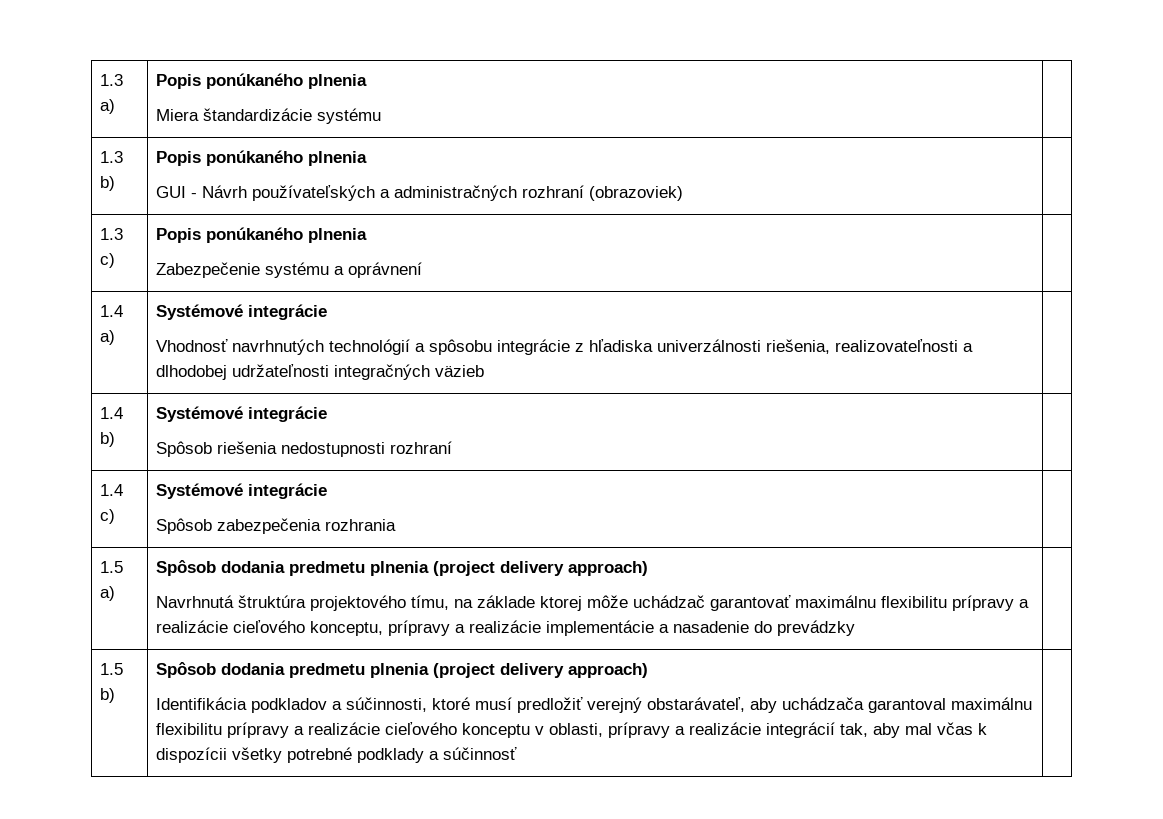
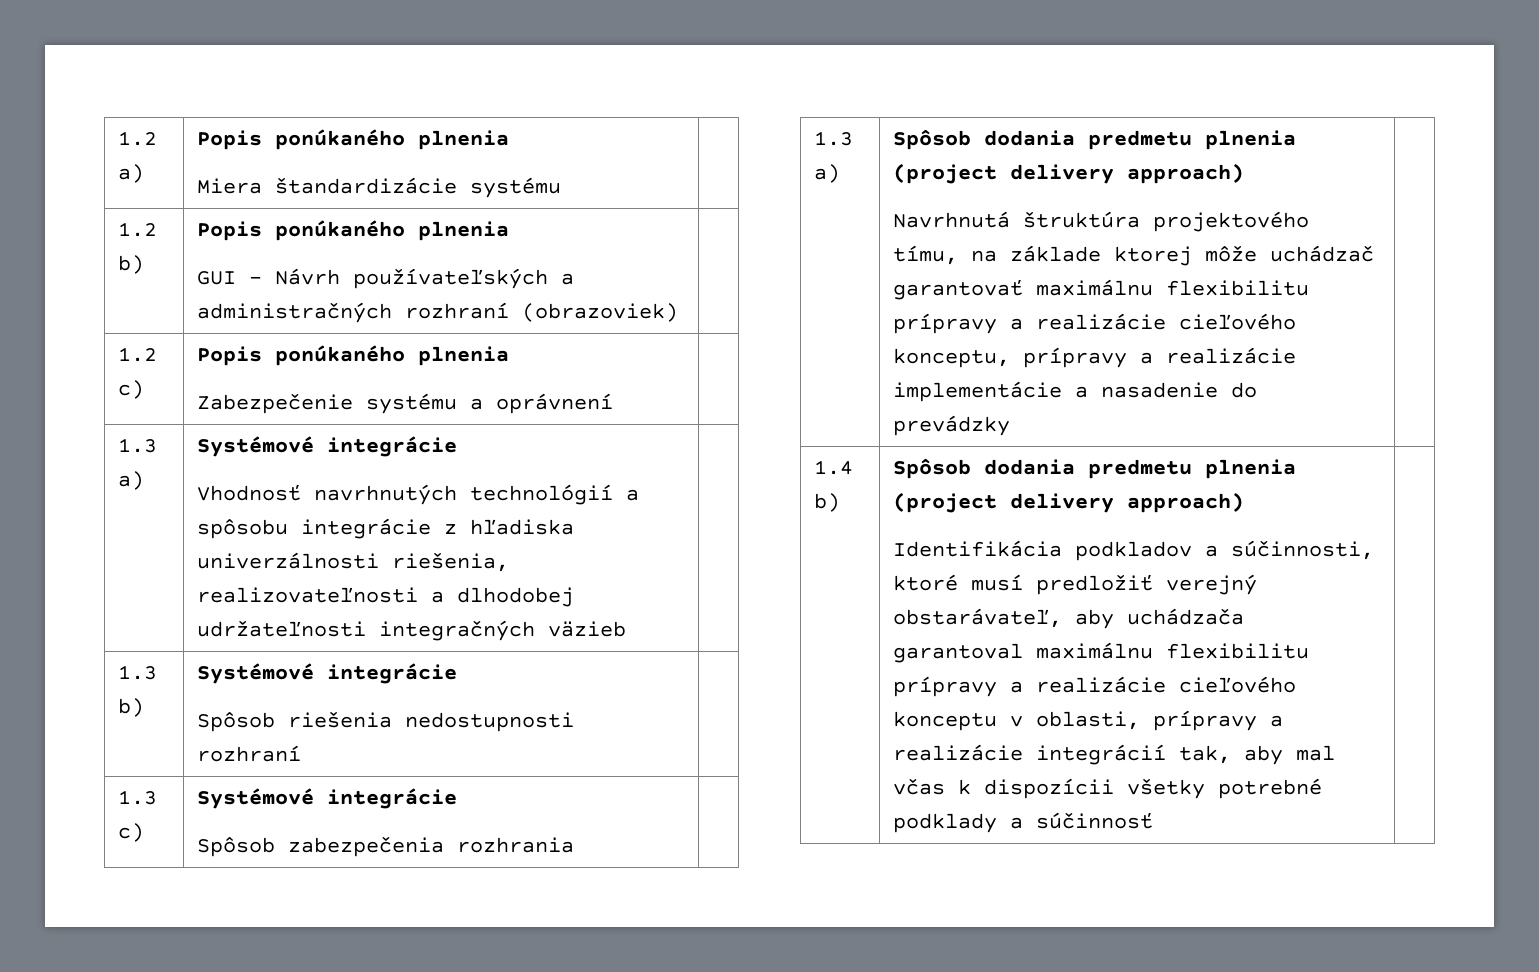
[100,74,124,86] 1.3 -> [118,131,158,146] 1.2
[100,151,124,163] 1.3 -> [118,222,158,237] 1.2
[100,228,124,240] 1.3 -> [118,347,158,362] 1.2
[100,305,124,317] 1.4 -> [118,438,158,453] 1.3
[100,407,124,419] 1.4 -> [118,665,158,680] 1.3
[100,484,124,496] 1.4 -> [118,790,158,805] 1.3
[100,561,124,573] 1.5 -> [814,131,854,146] 1.3
[100,663,124,675] 1.5 -> [814,460,854,475] 1.4

